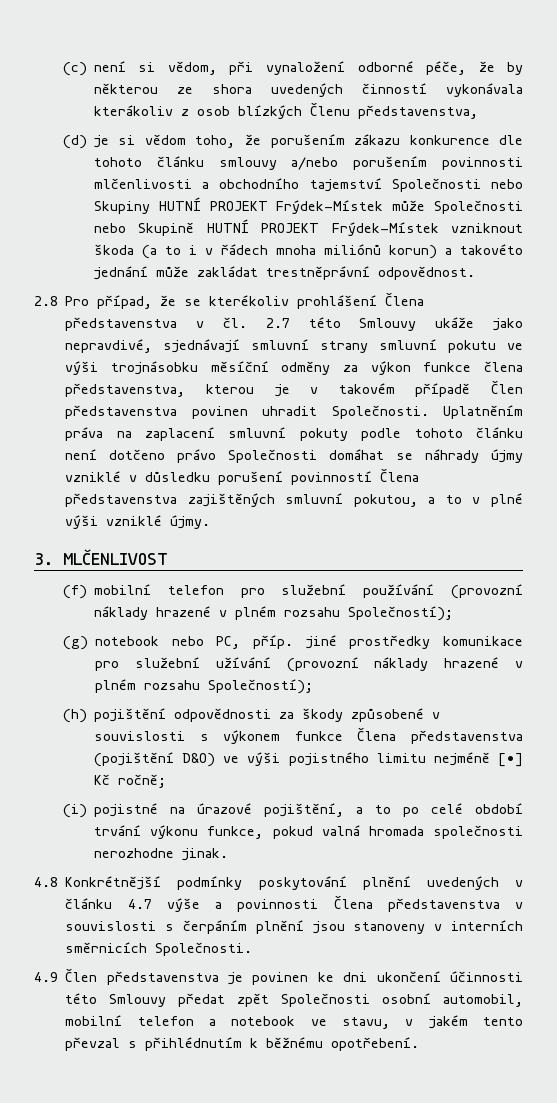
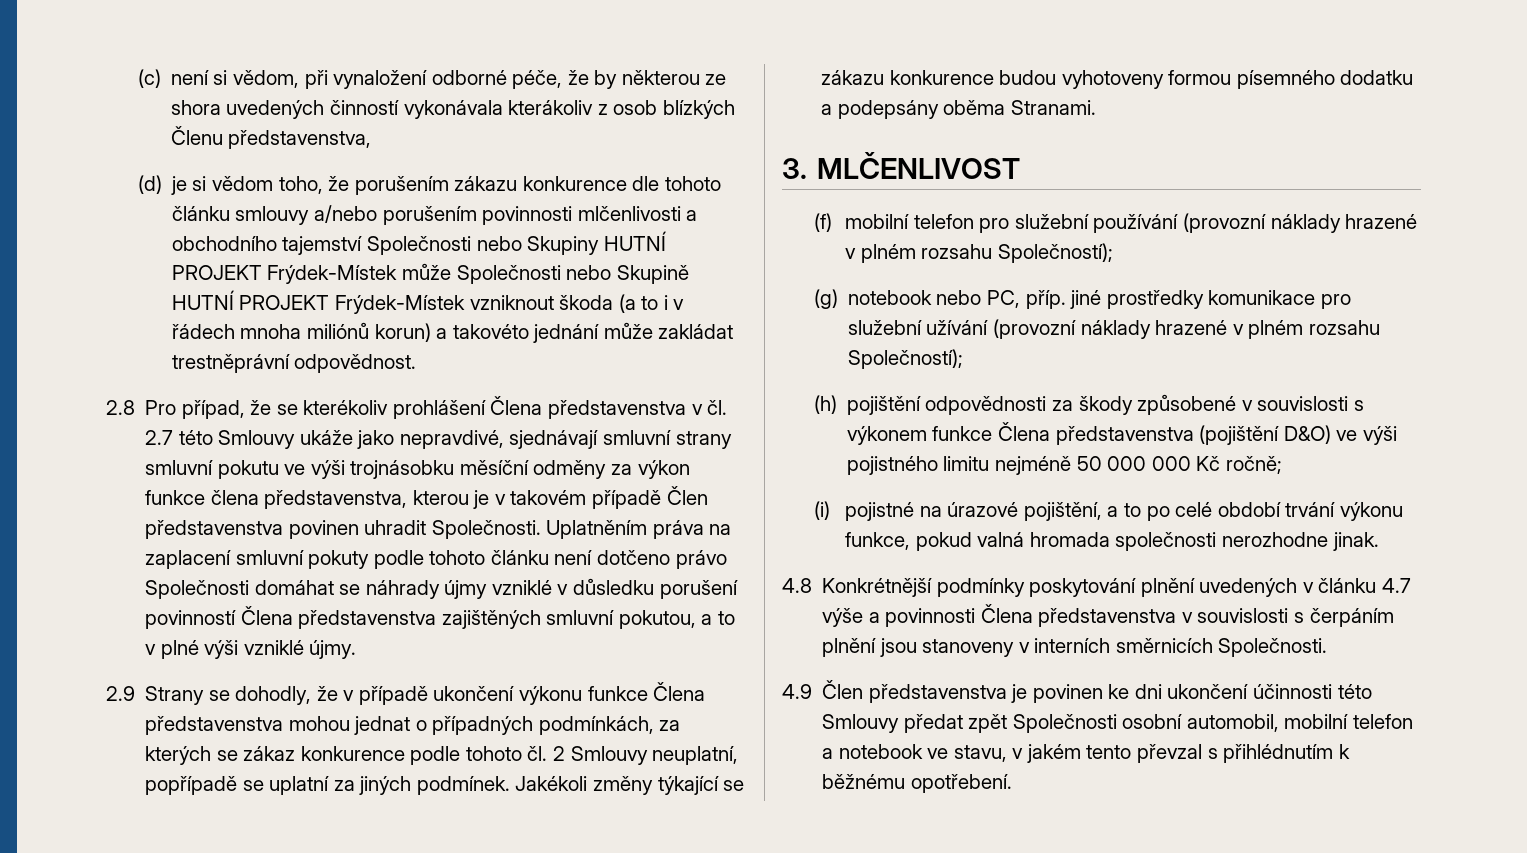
(211, 522) none -> [106,682,706,705] [145,716,681,735] [145,746,739,765] [145,776,745,795] [821,70,1414,89] [821,100,1096,119] // 2.9 Strany se dohodly, že v případě ukončení výkonu funkce Člena představenstva mohou jednat o případných podmínkách, za kterých se zákaz konkurence podle tohoto čl. 2 Smlouvy neuplatní, popřípadě se uplatní za jiných podmínek. Jakékoli změny týkající se zákazu konkurence budou vyhotoveny formou písemného dodatku a podepsány oběma Stranami.
[498,753,523,767] [•] -> [1076,456,1191,471] 50 000 000

